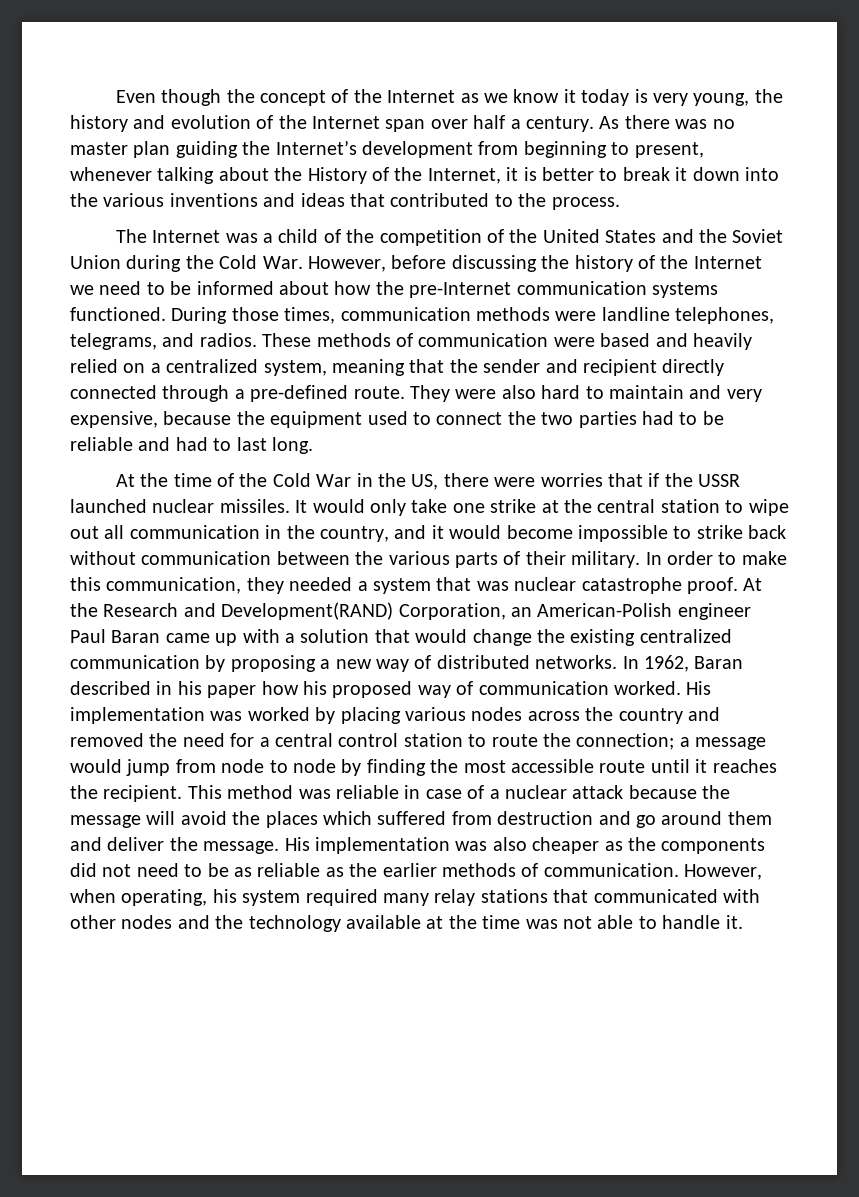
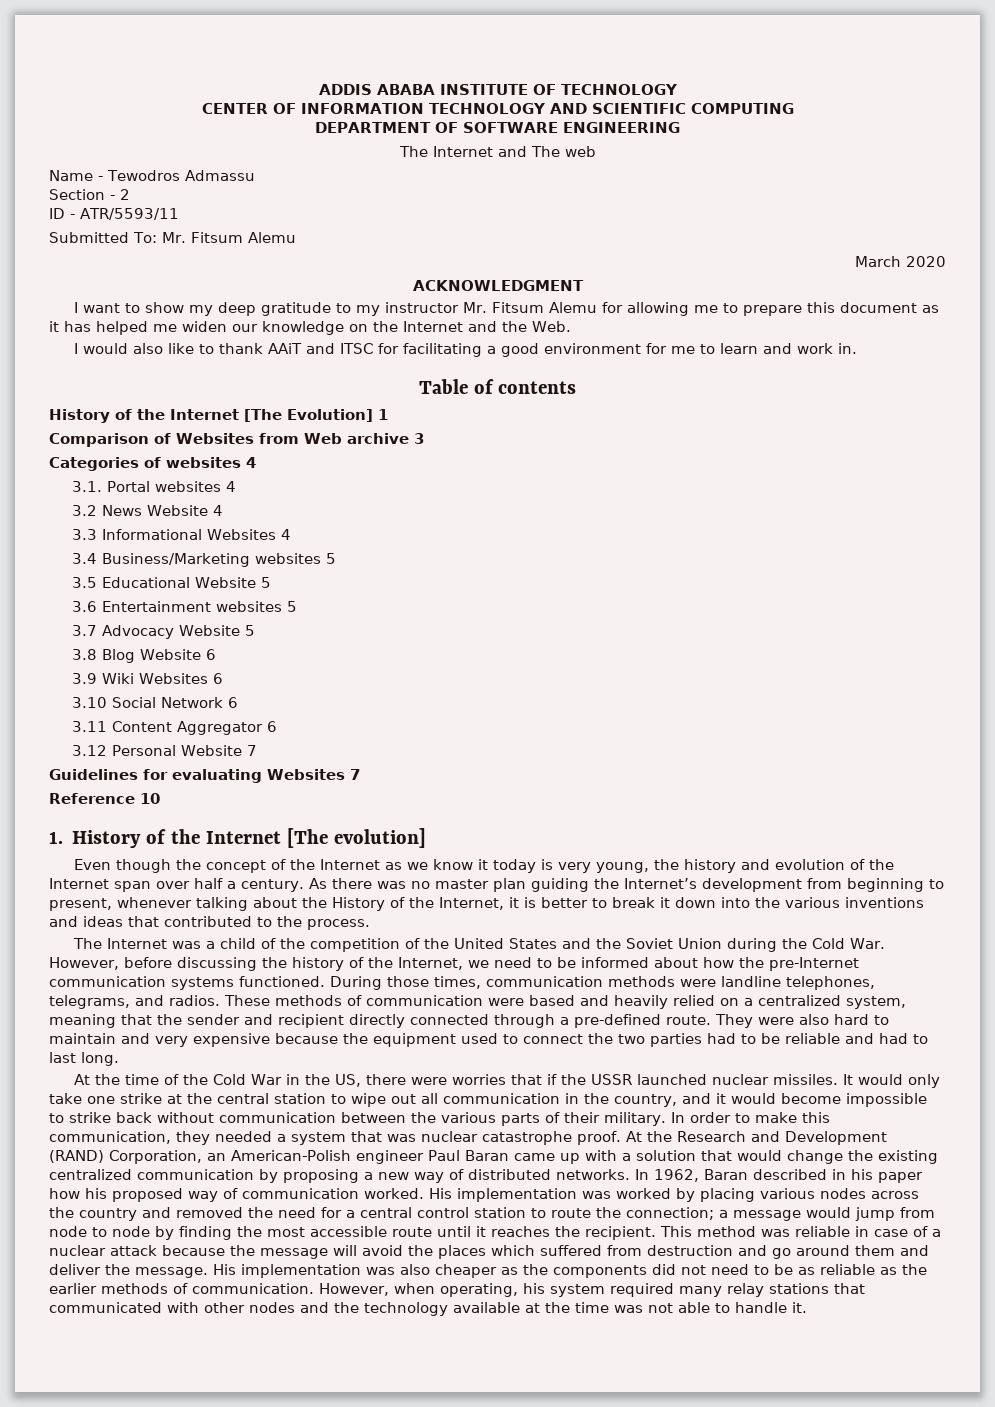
(115, 96) none -> [318,84,678,95] [201,103,794,114] [315,122,680,133] [398,146,596,157] [49,170,255,181] [49,189,130,200] [49,208,179,220] [49,232,296,243] [855,256,946,267] [412,280,584,291] [74,302,940,316] [49,321,571,335] [74,343,858,357] [418,379,577,394] [49,409,388,423] [49,433,424,447] [49,457,256,471] [72,481,237,492] [72,505,224,516] [72,529,292,540] [72,553,337,567] [72,577,272,588] [72,601,298,612] [72,625,256,639] [72,649,217,663] [72,673,224,684] [72,697,239,708] [72,721,278,735] [72,745,258,756] [49,769,360,783] [49,793,160,804] [49,828,427,848] ADDIS ABABA INSTITUTE OF TECHNOLOGY // CENTER OF INFORMATION TECHNOLOGY AND SCIENTIFIC COMPUTING // DEPARTMENT OF SOFTWARE ENGINEERING // The Internet and The web // Name - Tewodros Admassu // Section - 2 // ID - ATR/5593/11 // Submitted To: Mr. Fitsum Alemu // March 2020 // ACKNOWLEDGMENT // I want to show my deep gratitude to my instructor Mr. Fitsum Alemu for allowing me to prepare this document as it has helped me widen our knowledge on the Internet and the Web. // I would also like to thank AAiT and ITSC for facilitating a good environment for me to learn and work in. // Table of contents // History of the Internet [The Evolution] 1 // Comparison of Websites from Web archive 3 // Categories of websites 4 // 3.1. Portal websites 4 // 3.2 News Website 4 // 3.3 Informational Websites 4 // 3.4 Business/Marketing websites 5 // 3.5 Educational Website 5 // 3.6 Entertainment websites 5 // 3.7 Advocacy Website 5 // 3.8 Blog Website 6 // 3.9 Wiki Websites 6 // 3.10 Social Network 6 // 3.11 Content Aggregator 6 // 3.12 Personal Website 7 // Guidelines for evaluating Websites 7 // Reference 10 // 1. History of the Internet [The evolution] //
[693,256,762,269] Internet -> [398,957,463,970] Internet,
[70,411,158,428] expensive, -> [193,1033,270,1047] expensive
[221,602,394,620] Development(RAND) -> [784,1131,887,1145] [49,1150,104,1163] Development (RAND)

